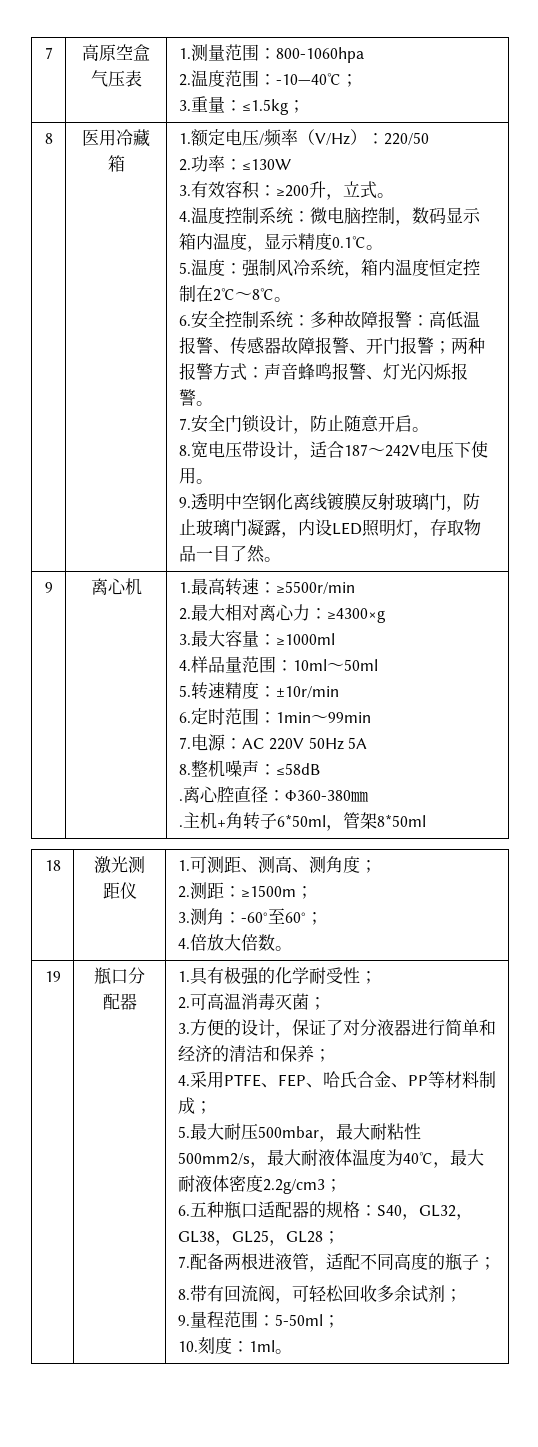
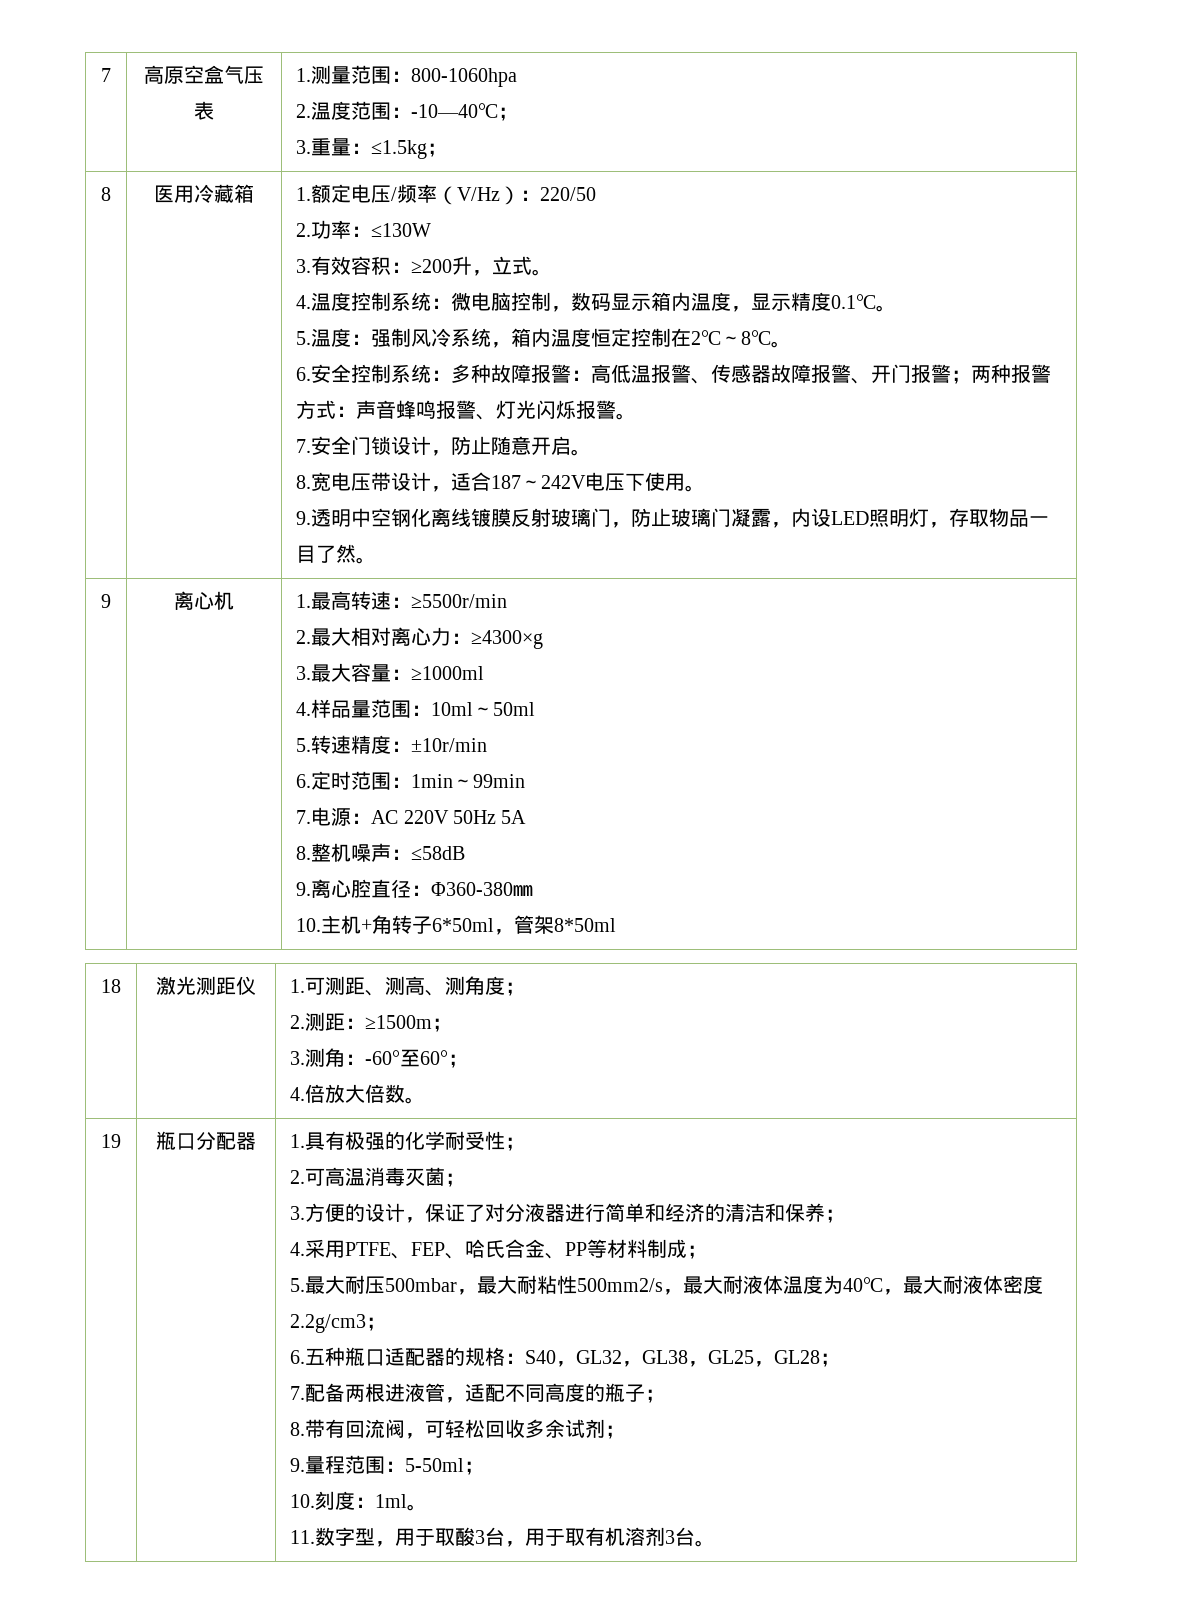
[178,799,183,801] . -> [296,882,312,896] 9.
[178,825,183,827] . -> [296,918,322,932] 10.
(292, 1351) none -> [290,1527,716,1547] // 11.数字型，用于取酸3台，用于取有机溶剂3台。

